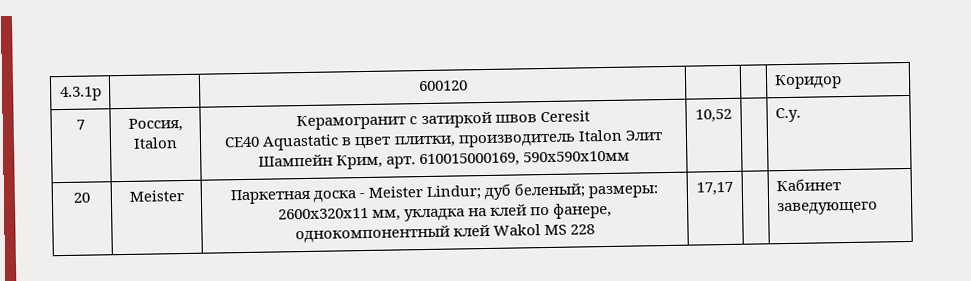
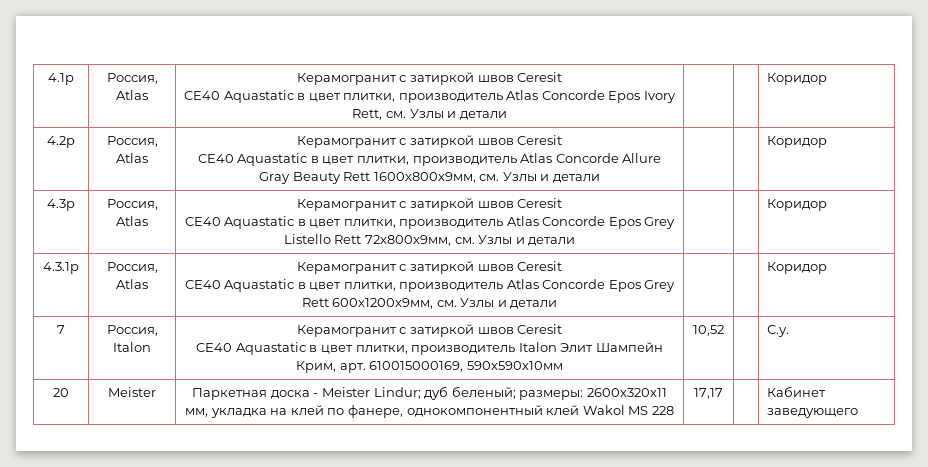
[59,86,102,102] [418,80,468,92] 4.3.1р | | 600120 -> [48,73,74,85] [106,73,158,84] [116,90,148,100] [296,72,563,85] [184,90,676,103] [352,109,507,120] [767,73,828,85] [47,136,75,148] [106,136,158,147] [116,153,148,163] [296,135,563,148] [197,153,662,166] [259,172,600,184] [767,136,828,148] [47,199,75,211] [106,199,158,210] [116,216,148,226] [296,198,563,211] [184,216,676,229] [283,234,576,246] [767,199,828,211] [43,262,79,274] [106,262,158,273] [116,279,148,289] [296,261,563,274] [184,279,676,292] [301,298,558,309] 4.1р | Россия, Atlas | Керамогранит с затиркой швов Ceresit // CE40 Aquastatic в цвет плитки, производитель Atlas Concorde Epos Ivory Rett, см. Узлы и детали | | | Коридор // 4.2р | Россия, Atlas | Керамогранит с затиркой швов Ceresit // CE40 Aquastatic в цвет плитки, производитель Atlas Concorde Allure Gray Beauty Rett 1600x800х9мм, см. Узлы и детали | | | Коридор // 4.3р | Россия, Atlas | Керамогранит с затиркой швов Ceresit // CE40 Aquastatic в цвет плитки, производитель Atlas Concorde Epos Grey Listello Rett 72x800x9мм, см. Узлы и детали | | | Коридор // 4.3.1р | Россия, Atlas | Керамогранит с затиркой швов Ceresit // CE40 Aquastatic в цвет плитки, производитель Atlas Concorde Epos Grey Rett 600x1200x9мм, см. Узлы и детали

